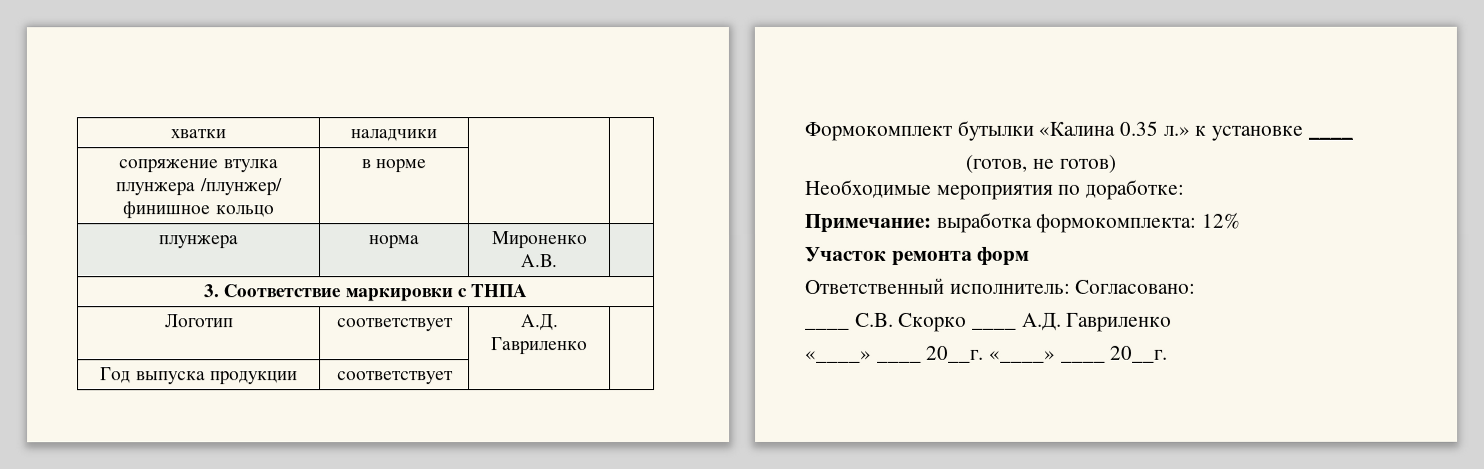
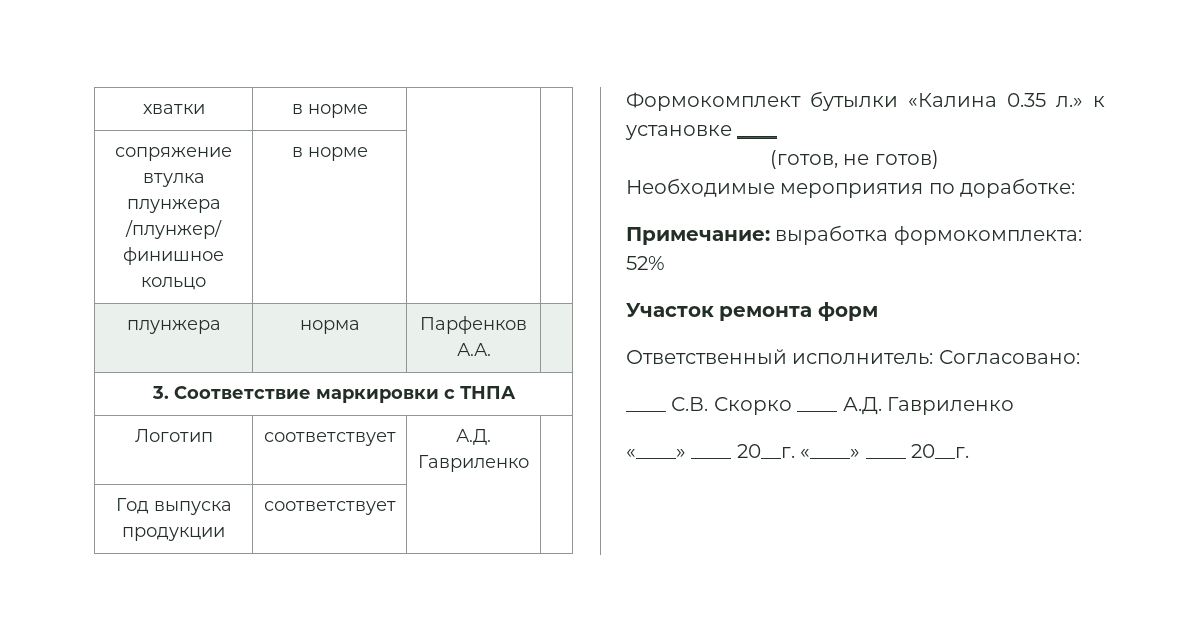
[350,129,437,142] наладчики -> [291,104,368,118] в норме
[490,231,588,249] [521,254,558,268] Мироненко А.В. -> [420,316,527,334] [456,343,491,356] Парфенков А.А.
[1201,212,1241,229] 12% -> [626,256,665,270] 52%

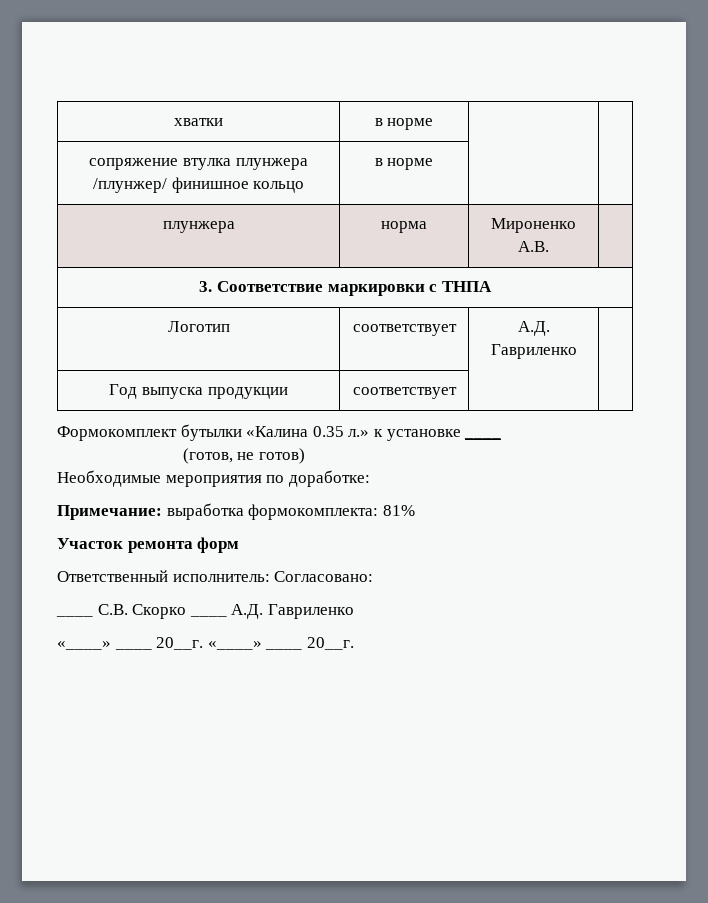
[420,316,527,334] [456,343,491,356] Парфенков А.А. -> [491,218,576,233] [518,241,549,252] Мироненко А.В.
[626,256,665,270] 52% -> [382,505,415,516] 81%

